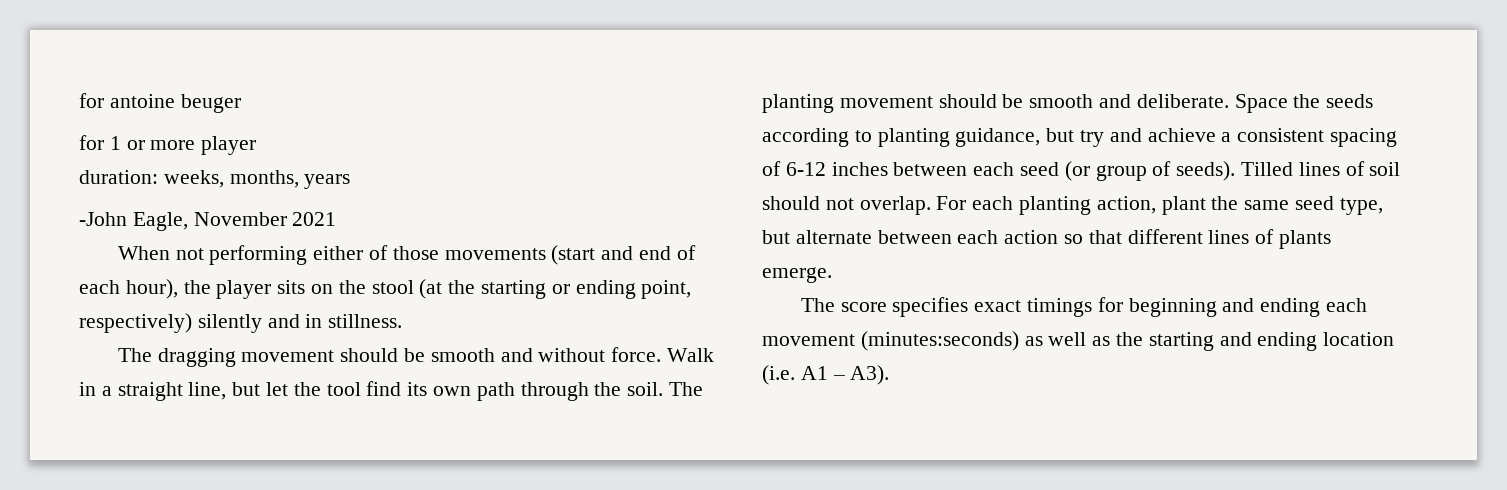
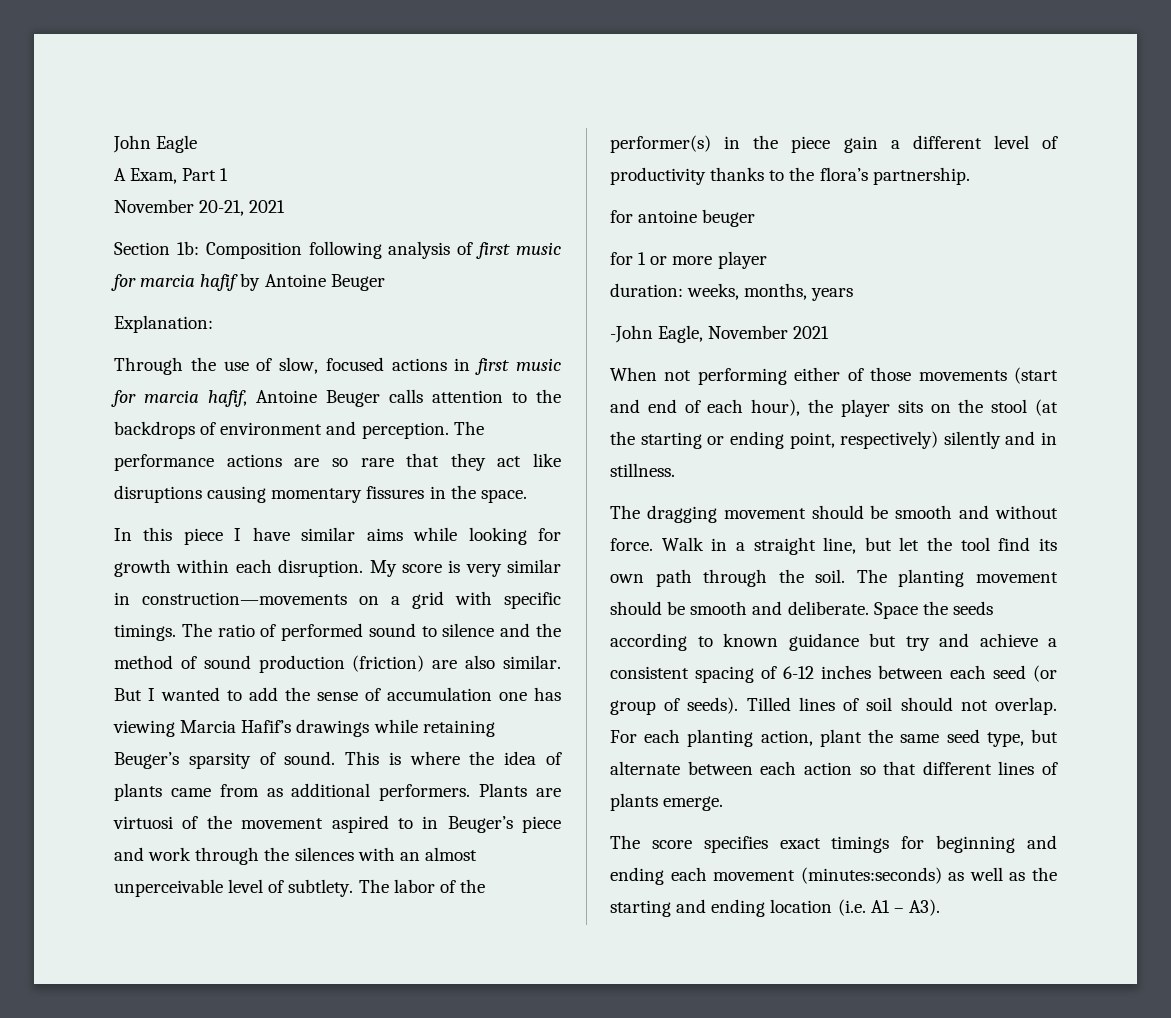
(79, 100) none -> [113,135,198,153] [114,168,229,184] [114,199,286,216] [114,241,562,259] [111,273,385,291] [114,315,213,333] [114,357,561,375] [111,389,561,407] [114,421,484,439] [114,453,561,471] [114,485,527,503] [114,527,561,545] [114,559,561,577] [114,591,561,609] [114,623,561,641] [114,655,561,673] [114,687,561,701] [113,719,495,737] [114,751,562,769] [114,783,561,801] [113,815,561,833] [114,847,477,865] [114,879,485,897] [610,135,1058,153] [610,167,970,185] John Eagle // A Exam, Part 1 // November 20-21, 2021 // Section 1b: Composition following analysis of first music for marcia hafif by Antoine Beuger // Explanation: // Through the use of slow, focused actions in first music for marcia hafif, Antoine Beuger calls attention to the backdrops of environment and perception. The performance actions are so rare that they act like disruptions causing momentary fissures in the space. // In this piece I have similar aims while looking for growth within each disruption. My score is very similar in construction—movements on a grid with specific timings. The ratio of performed sound to silence and the method of sound production (friction) are also similar. But I wanted to add the sense of accumulation one has viewing Marcia Hafif’s drawings while retaining Beuger’s sparsity of sound. This is where the idea of plants came from as additional performers. Plants are virtuosi of the movement aspired to in Beuger’s piece and work through the silences with an almost unperceivable level of subtlety. The labor of the performer(s) in the piece gain a different level of productivity thanks to the flora’s partnership. //
[877,128,1041,147] planting guidance, -> [723,633,859,651] known guidance

